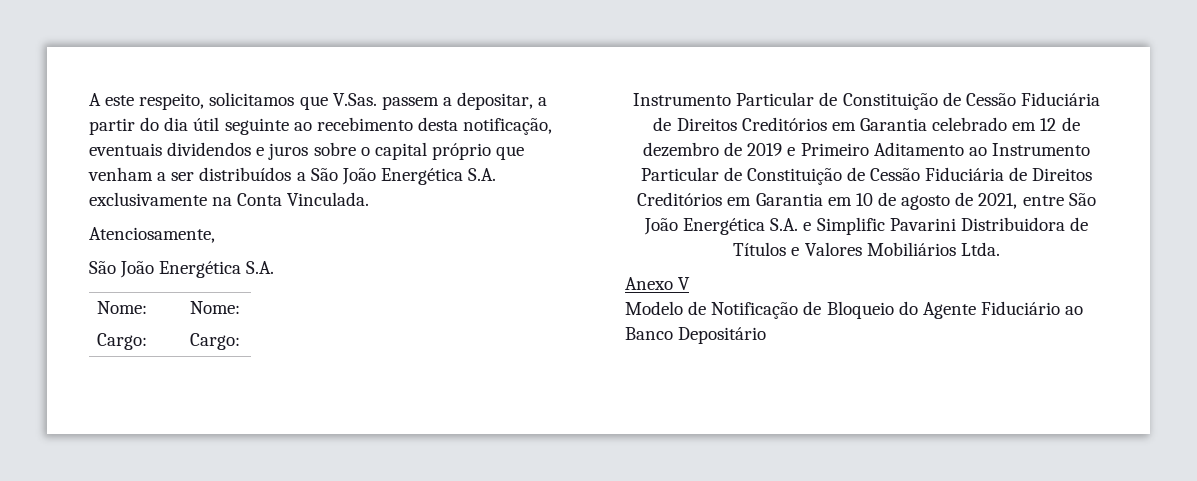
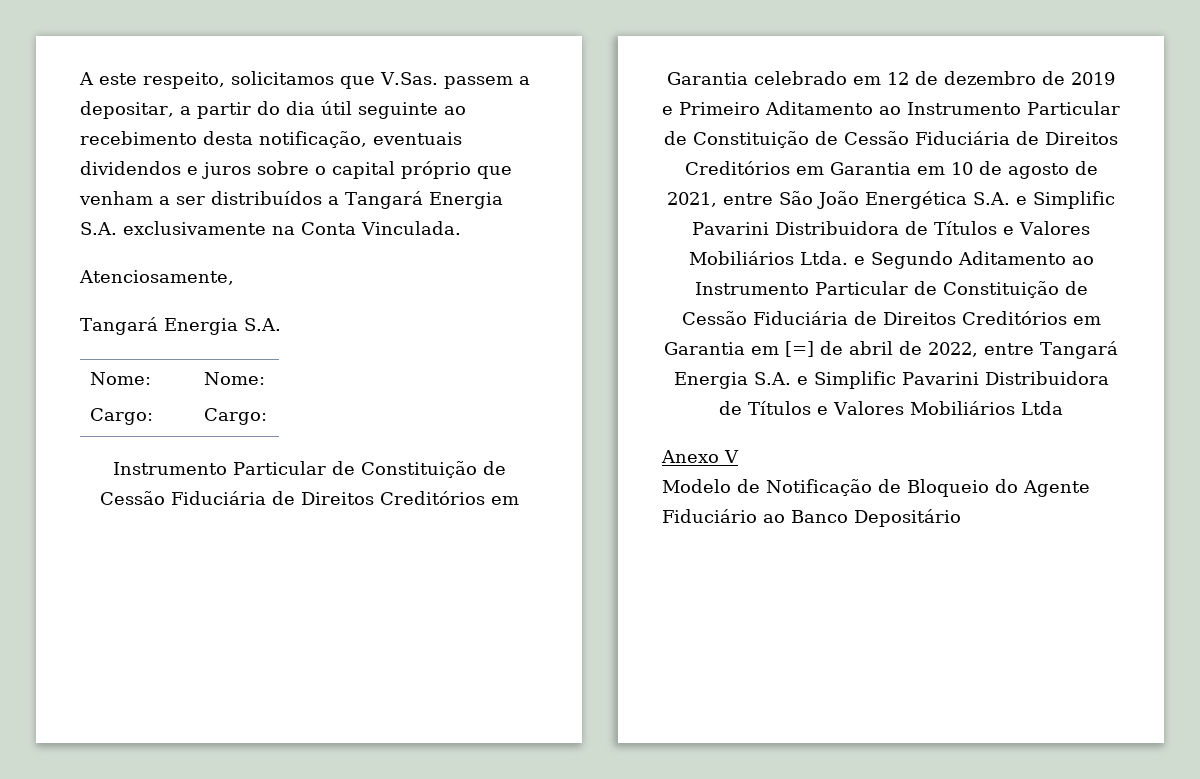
[310,168,463,185] São João Energética -> [345,191,503,209] Tangará Energia
[89,261,242,278] São João Energética -> [80,317,238,335] Tangará Energia
(1000, 249) none -> [853,251,1094,269] [694,281,1088,298] [681,311,1101,325] [664,341,1119,359] [673,371,1109,389] [719,401,1063,415] e Segundo Aditamento ao Instrumento Particular de Constituição de Cessão Fiduciária de Direitos Creditórios em Garantia em [=] de abril de 2022, entre Tangará Energia S.A. e Simplific Pavarini Distribuidora de Títulos e Valores Mobiliários Ltda

